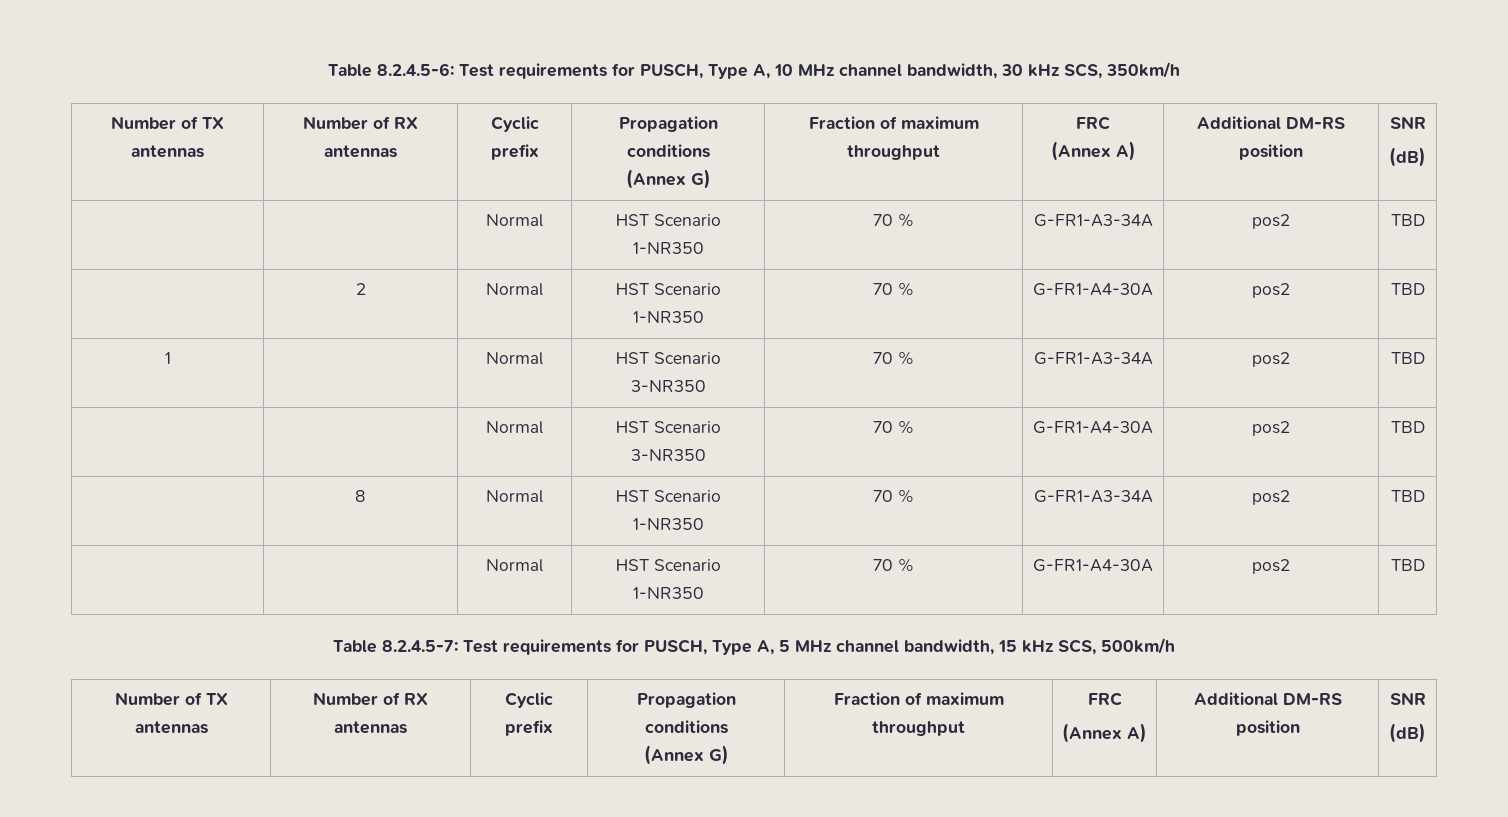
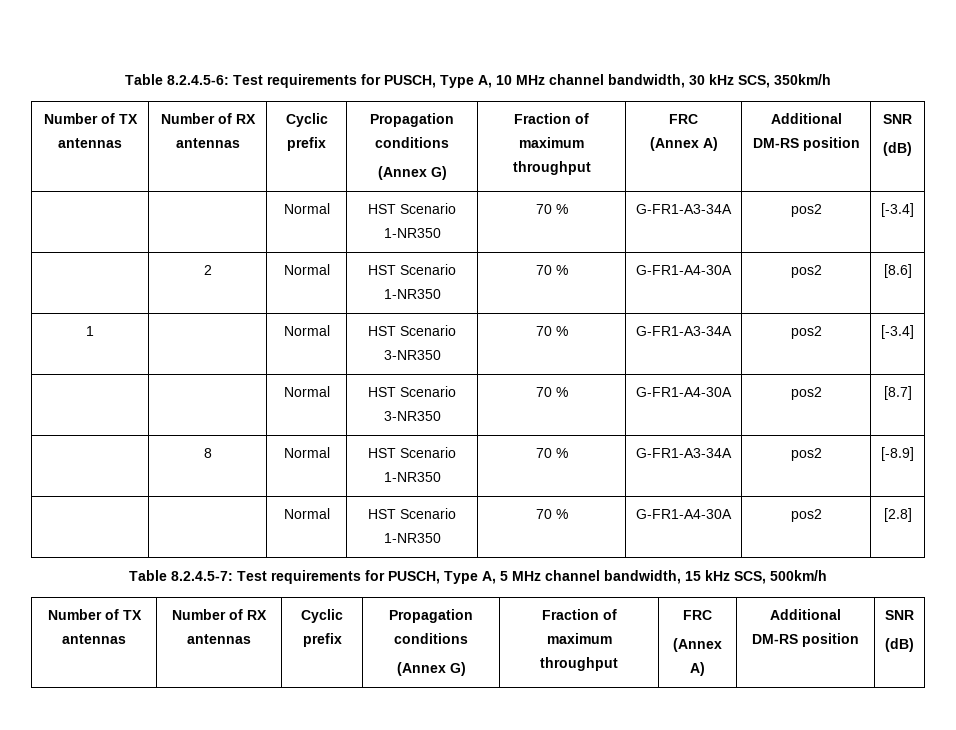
[1390,214,1425,226] TBD -> [881,203,914,217] [-3.4]
[1390,283,1425,295] TBD -> [883,264,912,278] [8.6]
[1390,352,1425,364] TBD -> [881,325,914,339] [-3.4]
[1390,421,1425,433] TBD -> [883,386,912,400] [8.7]
[1390,490,1425,502] [486,559,543,572] [615,559,721,571] [632,587,704,599] [873,558,914,572] [1033,559,1153,572] [1252,559,1290,574] [1390,559,1425,571] TBD // | | Normal | HST Scenario 1-NR350 | 70 % | G-FR1-A4-30A | pos2 | TBD -> [881,447,914,461] [283,508,330,519] [368,508,456,519] [383,533,441,543] [535,509,568,519] [636,509,732,519] [790,509,822,522] [883,508,912,522] [-8.9] // | | Normal | HST Scenario 1-NR350 | 70 % | G-FR1-A4-30A | pos2 | [2.8]

